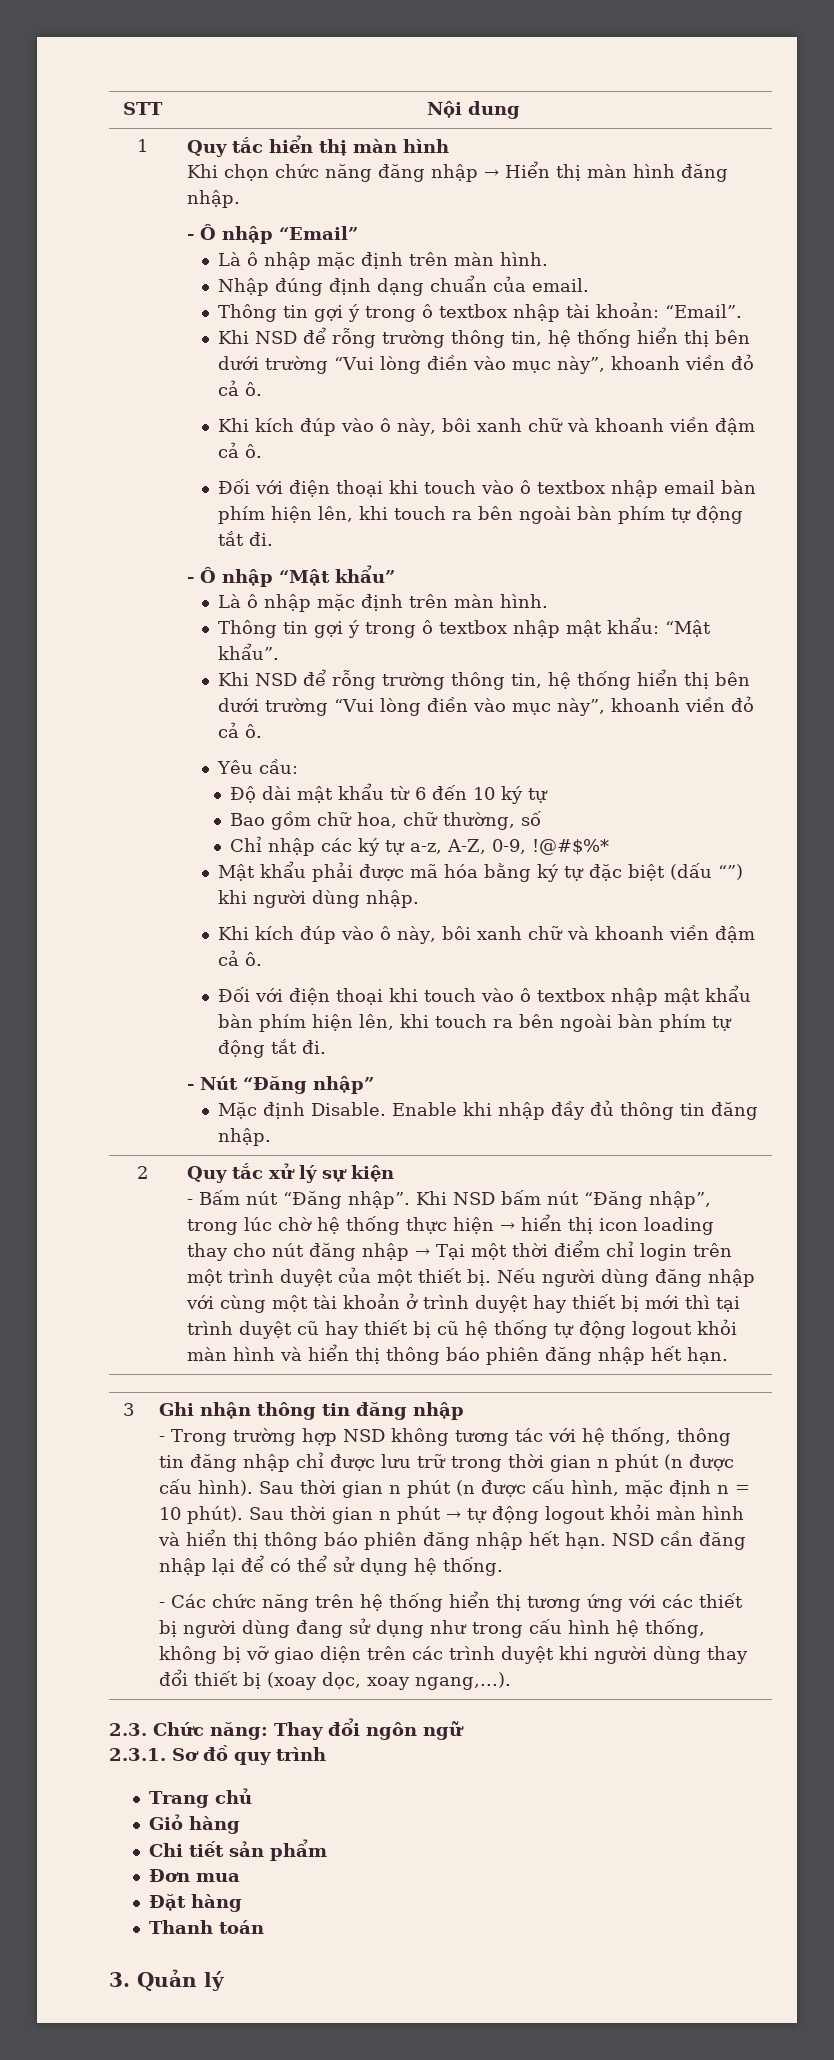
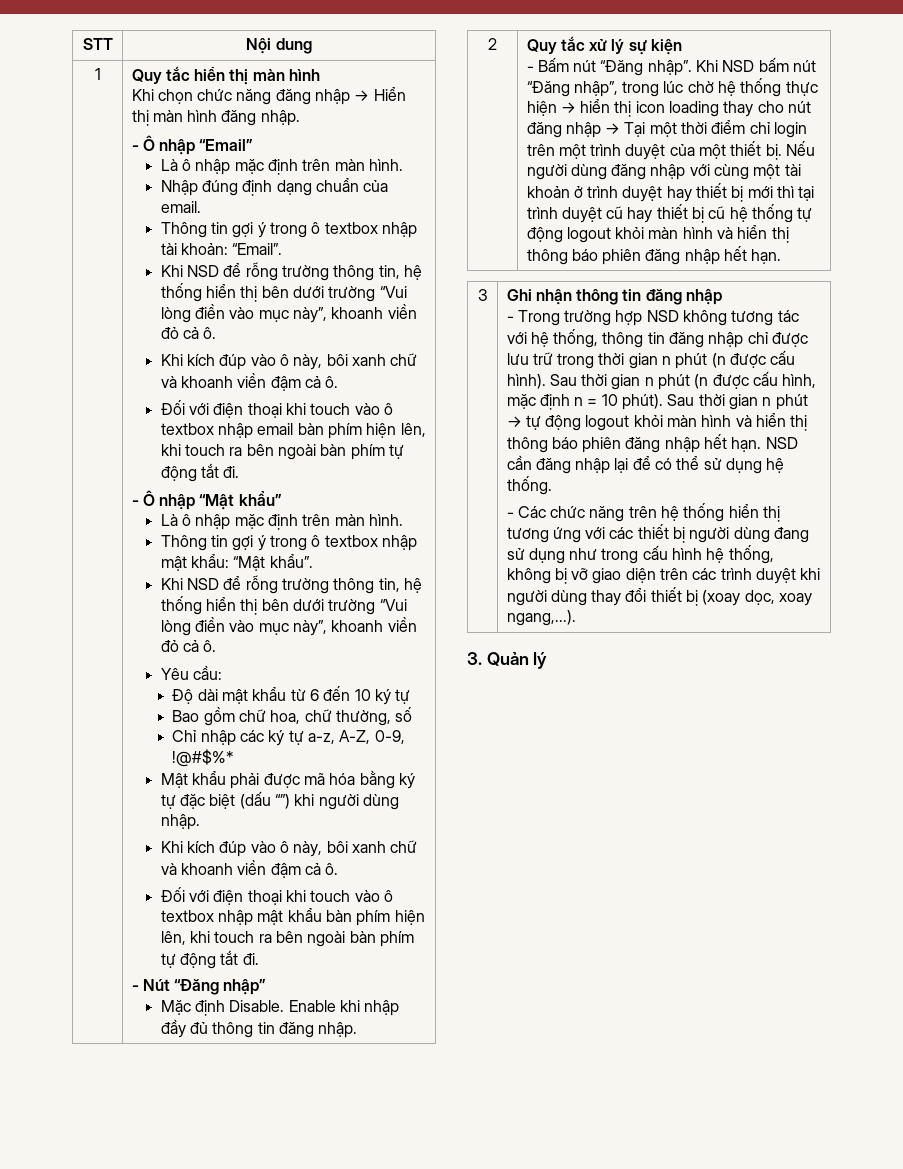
[109,1718,464,1740] [109,1745,326,1765] [148,1788,252,1808] [148,1814,240,1834] [148,1839,327,1861] [148,1869,240,1882] [148,1894,242,1912] [148,1920,264,1934] // 2.3. Chức năng: Thay đổi ngôn ngữ // 2.3.1. Sơ đồ quy trình // Trang chủ // Giỏ hàng // Chi tiết sản phẩm // Đơn mua // Đặt hàng // Thanh toán -> (576, 618) none

